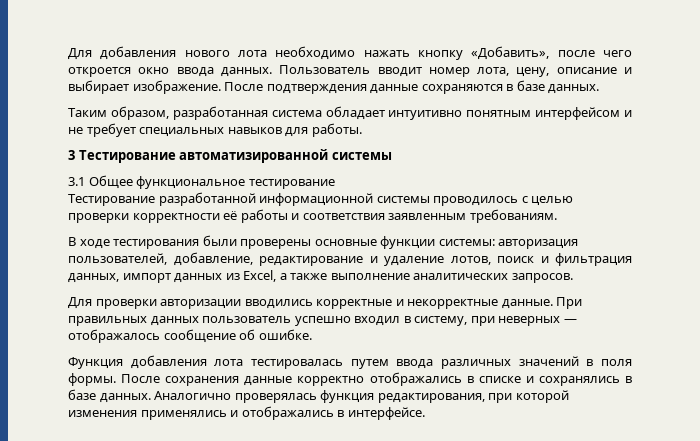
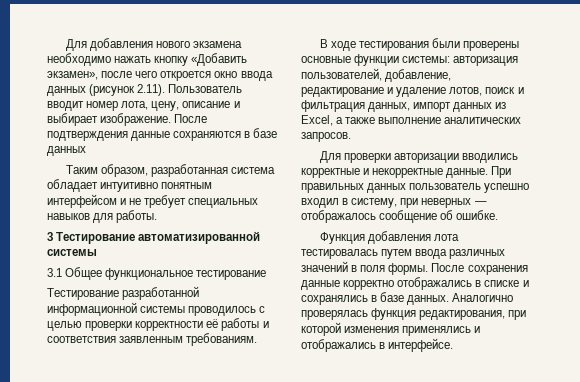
[238,50,267,57] лота -> [193,41,243,48] экзамена
[471,46,550,60] «Добавить», -> [191,53,248,66] [47,71,98,80] «Добавить экзамен»,
[220,67,272,77] данных. -> [47,84,166,96] данных (рисунок 2.11).
[548,84,600,94] данных. -> [47,146,86,156] данных

